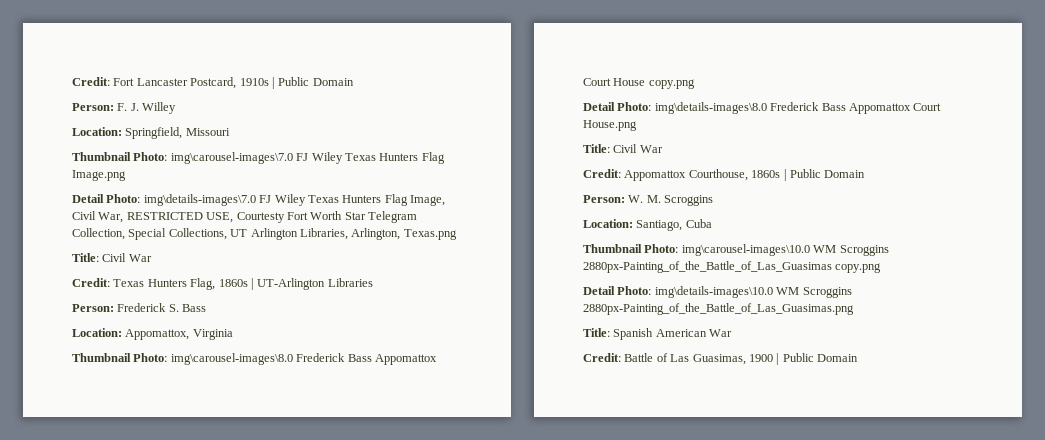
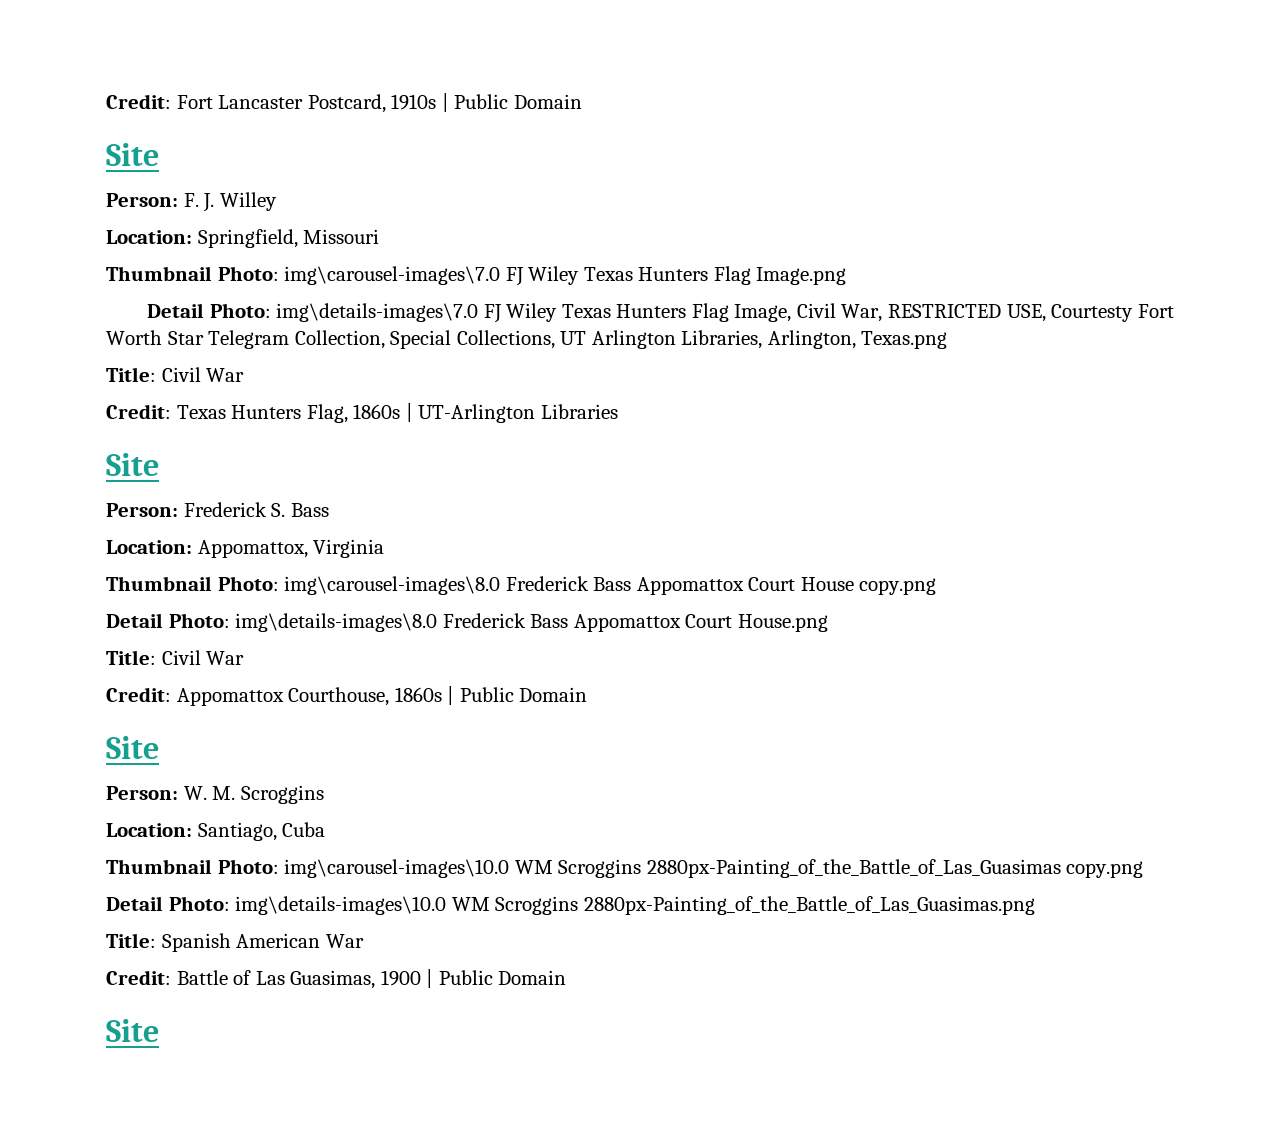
(354, 82) none -> [106,143,159,166] // Site
(373, 282) none -> [106,453,159,476] // Site
(866, 174) none -> [106,736,159,759] // Site
(858, 358) none -> [106,1019,159,1042] // Site

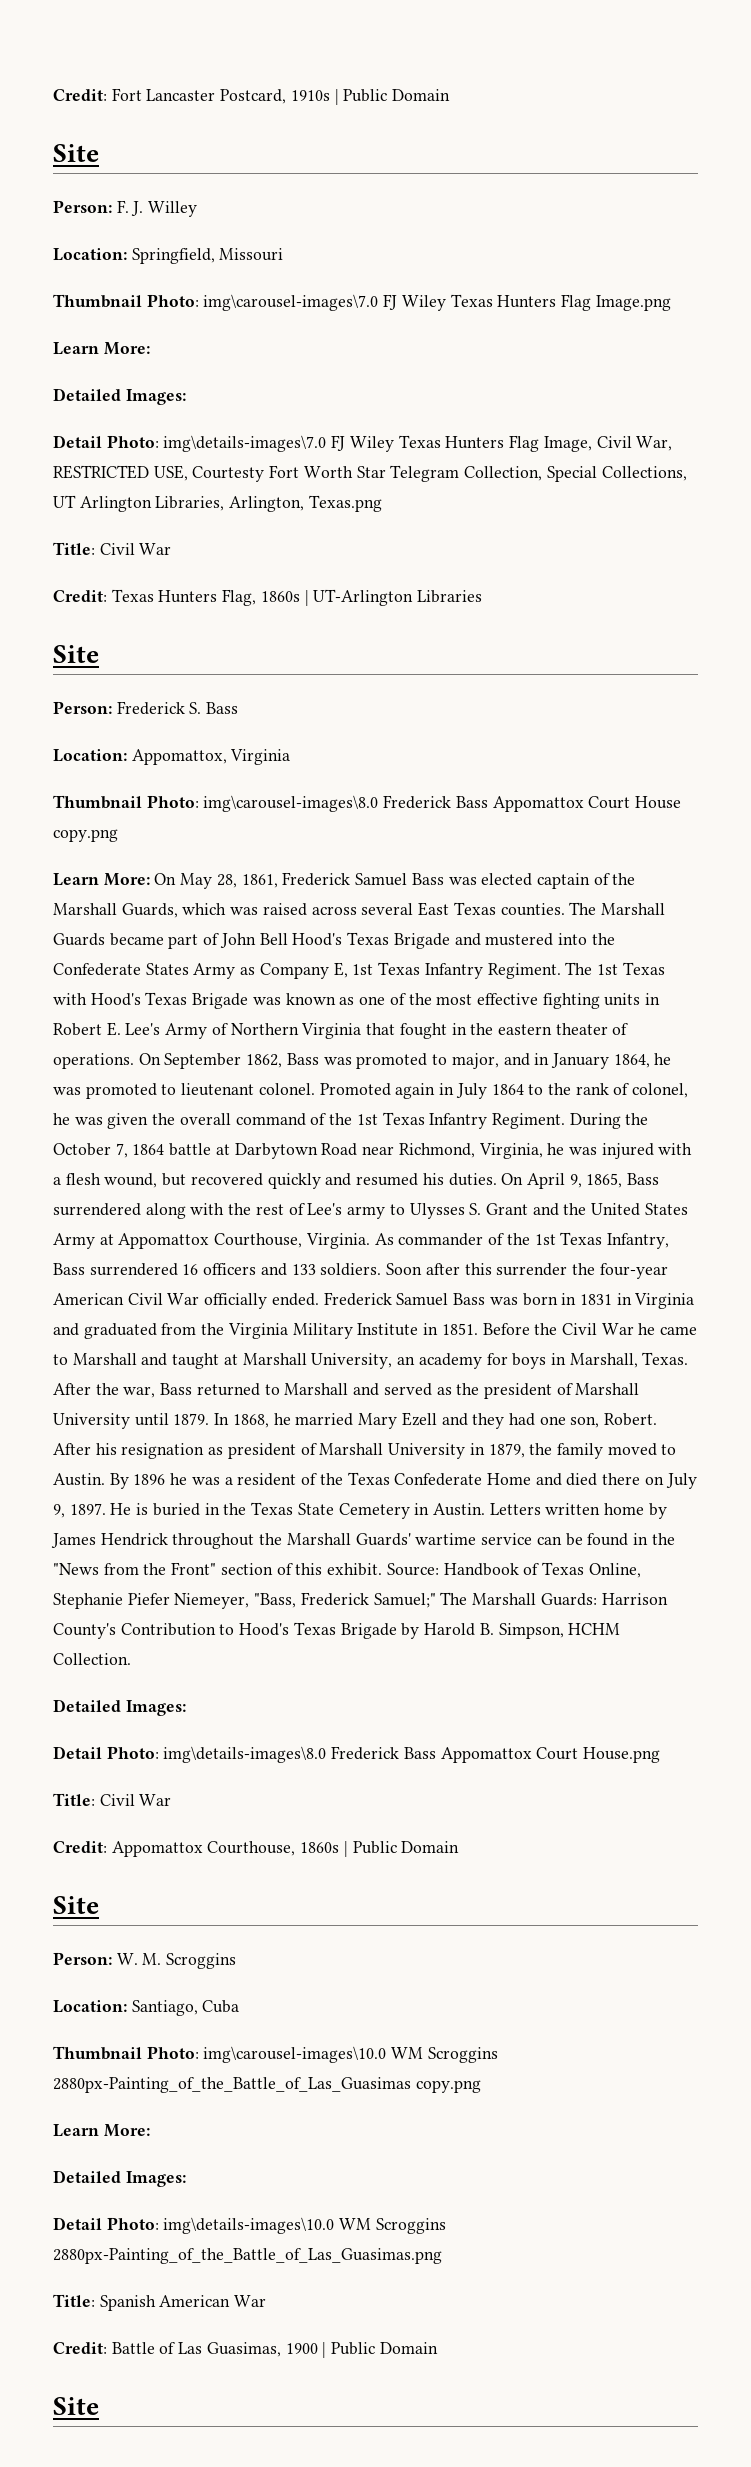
(847, 276) none -> [53,342,150,355] [53,388,186,405] // Learn More: // Detailed Images:
(937, 586) none -> [53,872,636,889] [53,902,665,918] [53,932,615,949] [53,962,665,979] [53,992,661,1009] [53,1022,629,1039] [53,1053,672,1069] [53,1083,689,1099] [53,1112,649,1129] [53,1143,693,1159] [53,1173,660,1189] [53,1203,688,1219] [53,1232,669,1249] [53,1263,668,1279] [53,1292,695,1309] [53,1323,698,1339] [53,1352,689,1369] [53,1383,640,1399] [53,1412,658,1429] [53,1443,677,1459] [53,1472,697,1489] [53,1502,667,1519] [51,1533,675,1549] [53,1562,641,1578] [53,1592,668,1609] [53,1622,621,1639] [53,1653,131,1665] [53,1699,186,1716] // Learn More: On May 28, 1861, Frederick Samuel Bass was elected captain of the Marshall Guards, which was raised across several East Texas counties. The Marshall Guards became part of John Bell Hood's Texas Brigade and mustered into the Confederate States Army as Company E, 1st Texas Infantry Regiment. The 1st Texas with Hood's Texas Brigade was known as one of the most effective fighting units in Robert E. Lee's Army of Northern Virginia that fought in the eastern theater of operations. On September 1862, Bass was promoted to major, and in January 1864, he was promoted to lieutenant colonel. Promoted again in July 1864 to the rank of colonel, he was given the overall command of the 1st Texas Infantry Regiment. During the October 7, 1864 battle at Darbytown Road near Richmond, Virginia, he was injured with a flesh wound, but recovered quickly and resumed his duties. On April 9, 1865, Bass surrendered along with the rest of Lee's army to Ulysses S. Grant and the United States Army at Appomattox Courthouse, Virginia. As commander of the 1st Texas Infantry, Bass surrendered 16 officers and 133 soldiers. Soon after this surrender the four-year American Civil War officially ended. Frederick Samuel Bass was born in 1831 in Virginia and graduated from the Virginia Military Institute in 1851. Before the Civil War he came to Marshall and taught at Marshall University, an academy for boys in Marshall, Texas. After the war, Bass returned to Marshall and served as the president of Marshall University until 1879. In 1868, he married Mary Ezell and they had one son, Robert. After his resignation as president of Marshall University in 1879, the family moved to Austin. By 1896 he was a resident of the Texas Confederate Home and died there on July 9, 1897. He is buried in the Texas State Cemetery in Austin. Letters written home by James Hendrick throughout the Marshall Guards' wartime service can be found in the "News from the Front" section of this exhibit. Source: Handbook of Texas Online, Stephanie Piefer Niemeyer, "Bass, Frederick Samuel;" The Marshall Guards: Harrison County's Contribution to Hood's Texas Brigade by Harold B. Simpson, HCHM Collection. // Detailed Images:
(1144, 869) none -> [53,2124,150,2137] [53,2170,186,2187] // Learn More: // Detailed Images:

